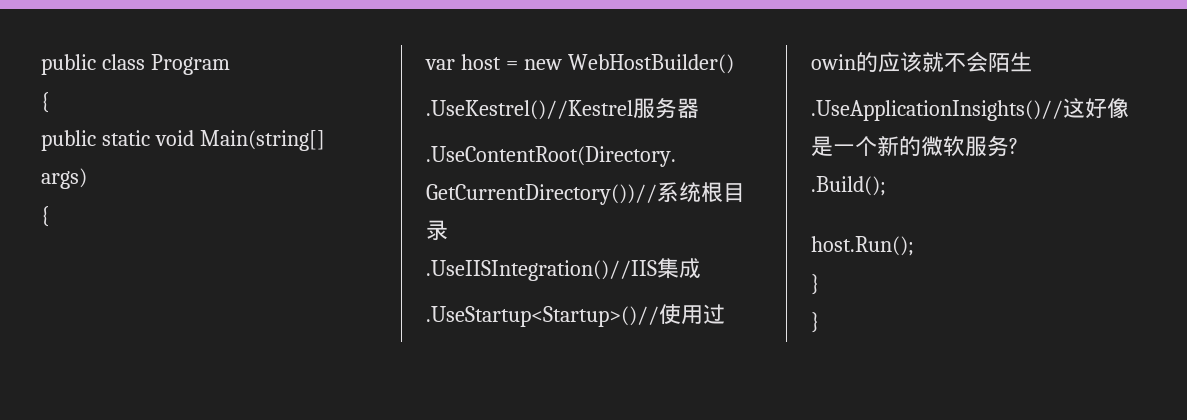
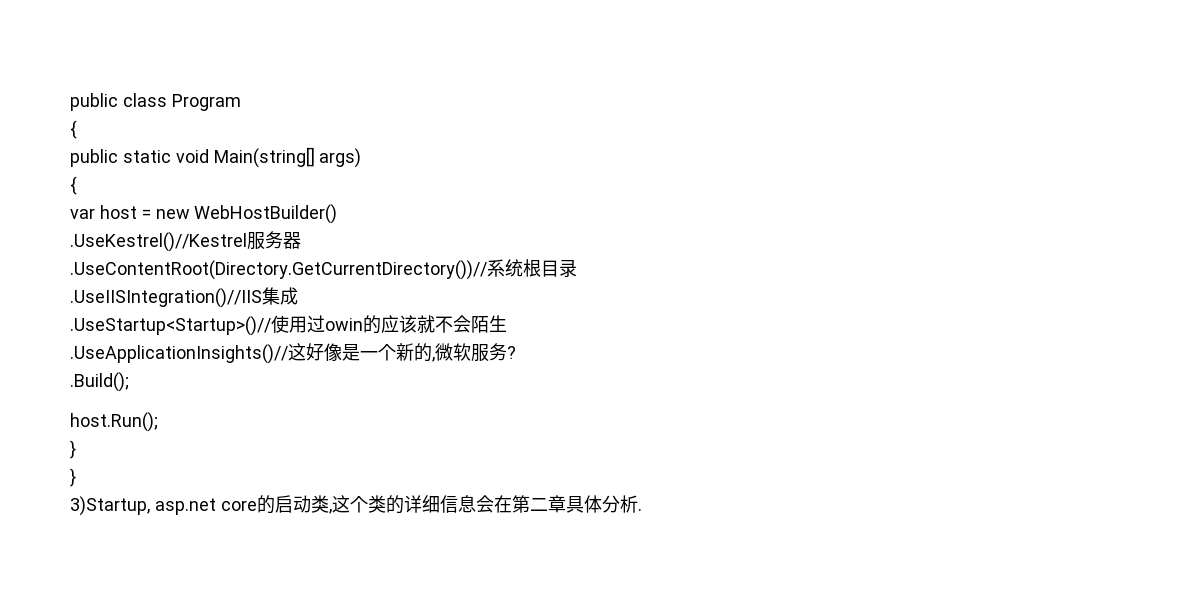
(921, 146) none -> [432,357,435,362] ,
(820, 322) none -> [70,495,642,516] // 3)Startup, asp.net core的启动类,这个类的详细信息会在第二章具体分析.

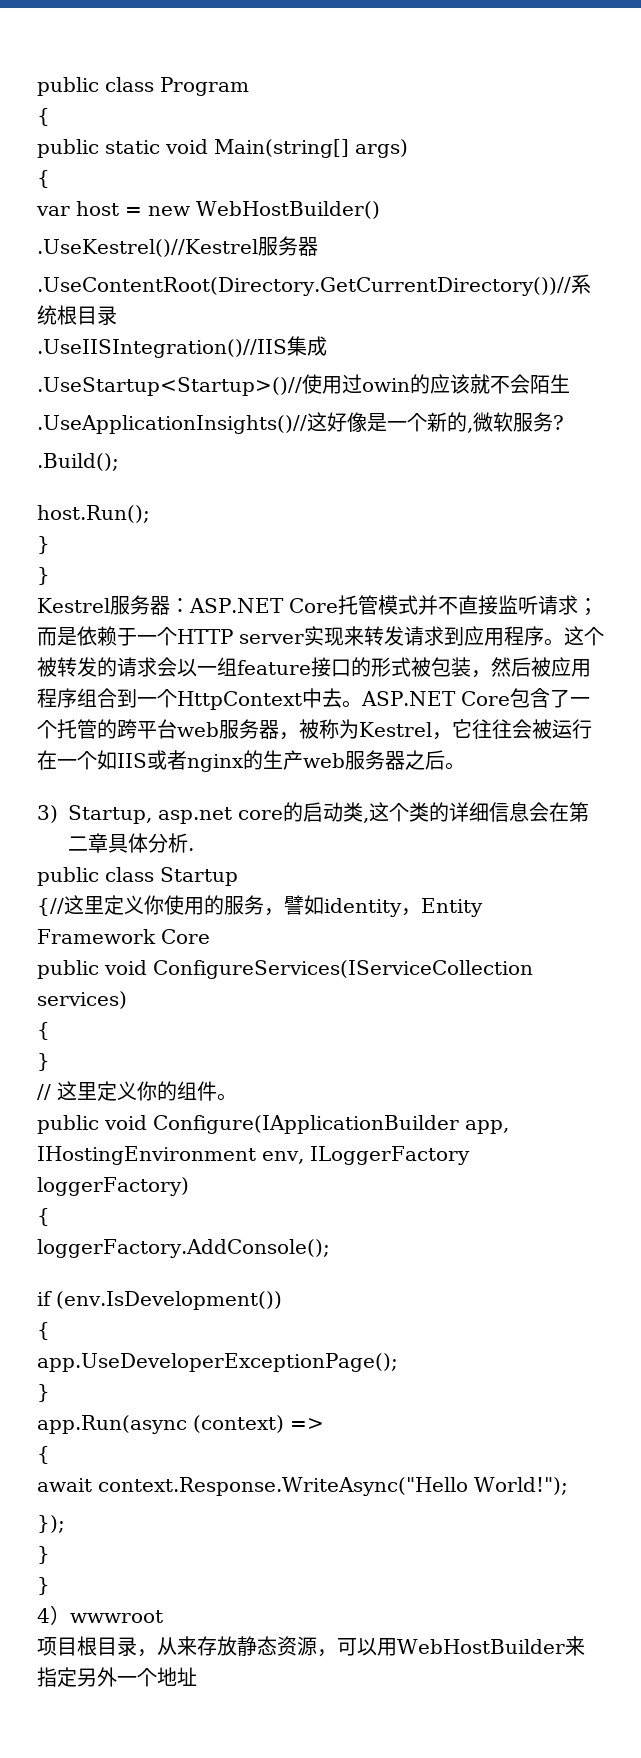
[70,496,150,516] 3)Startup, -> [37,595,598,616] [37,626,604,646] [37,657,591,678] [37,688,590,710] [37,719,592,740] [37,750,465,772] [37,805,152,824] Kestrel服务器：ASP.NET Core托管模式并不直接监听请求；而是依赖于一个HTTP server实现来转发请求到应用程序。这个被转发的请求会以一组feature接口的形式被包装，然后被应用程序组合到一个HttpContext中去。ASP.NET Core包含了一个托管的跨平台web服务器，被称为Kestrel，它往往会被运行在一个如IIS或者nginx的生产web服务器之后。 // 3) Startup,
(642, 509) none -> [37,867,238,886] [37,895,483,917] [37,929,210,944] [37,960,533,979] [37,991,127,1009] [37,1022,50,1040] [37,1053,50,1071] [37,1081,237,1101] [37,1115,509,1134] [37,1146,470,1165] [37,1177,189,1196] [37,1208,50,1226] [37,1239,330,1258] [37,1291,282,1310] [37,1322,50,1340] [37,1353,398,1372] [37,1384,50,1402] [37,1415,324,1434] [37,1446,50,1464] [37,1477,568,1496] [37,1515,65,1533] [37,1546,50,1564] [37,1577,50,1595] [37,1605,163,1625] [37,1636,585,1657] [37,1667,197,1687] // public class Startup // {//这里定义你使用的服务，譬如identity，Entity Framework Core // public void ConfigureServices(IServiceCollection services) // { // } // // 这里定义你的组件。 // public void Configure(IApplicationBuilder app, IHostingEnvironment env, ILoggerFactory loggerFactory) // { // loggerFactory.AddConsole(); // if (env.IsDevelopment()) // { // app.UseDeveloperExceptionPage(); // } // app.Run(async (context) => // { // await context.Response.WriteAsync("Hello World!"); // }); // } // } // 4）wwwroot // 项目根目录，从来存放静态资源，可以用WebHostBuilder来指定另外一个地址

